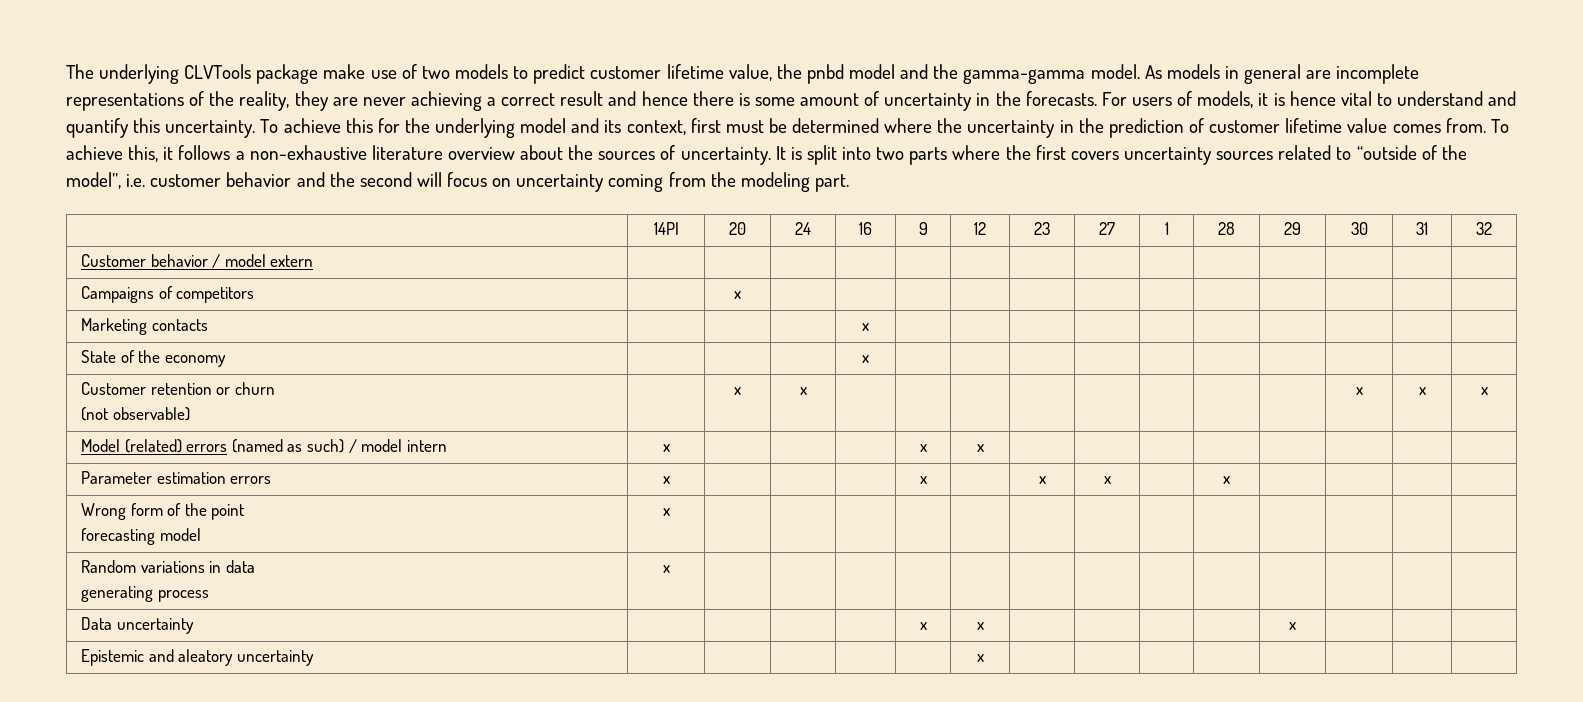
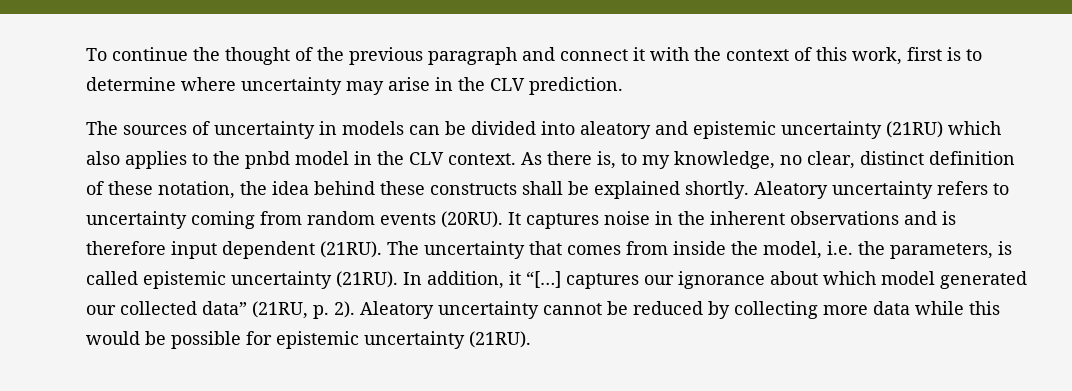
[66,64,1420,84] [66,91,1517,111] [66,118,1509,138] [66,145,1467,165] [66,172,849,192] [653,222,679,235] [729,222,746,235] [795,222,811,235] [859,222,872,235] [918,222,928,235] [974,222,986,235] [1034,222,1050,235] [1099,222,1115,235] [1164,222,1169,235] [1218,222,1235,235] [1284,222,1301,235] [1350,222,1368,235] [1416,222,1428,235] [1476,222,1492,235] [81,254,314,268] [81,286,255,303] [734,291,741,299] [81,318,208,335] [862,323,869,331] [81,350,226,367] [862,355,869,363] [81,382,275,395] [81,407,190,421] [734,387,741,395] [799,387,807,395] [1355,387,1363,395] [1418,387,1426,395] [1480,387,1488,395] [81,439,447,453] [662,444,670,452] [919,444,927,452] [976,444,984,452] [81,471,272,484] [662,476,670,484] [919,476,927,484] [1038,476,1046,484] [1103,476,1111,484] [1223,476,1230,484] [81,503,245,520] [81,528,201,545] [662,508,670,516] [81,560,255,573] [81,586,209,602] [662,565,670,573] [81,617,194,634] [919,622,927,630] [976,622,984,630] [1289,622,1296,630] [81,649,314,666] [976,654,984,662] The underlying CLVTools package make use of two models to predict customer lifetime value, the pnbd model and the gamma-gamma model. As models in general are incomplete representations of the reality, they are never achieving a correct result and hence there is some amount of uncertainty in the forecasts. For users of models, it is hence vital to understand and quantify this uncertainty. To achieve this for the underlying model and its context, first must be determined where the uncertainty in the prediction of customer lifetime value comes from. To achieve this, it follows a non-exhaustive literature overview about the sources of uncertainty. It is split into two parts where the first covers uncertainty sources related to “outside of the model”, i.e. customer behavior and the second will focus on uncertainty coming from the modeling part. // | 14PI | 20 | 24 | 16 | 9 | 12 | 23 | 27 | 1 | 28 | 29 | 30 | 31 | 32 // Customer behavior / model extern | | | | | | | | | | | | | | // Campaigns of competitors | | x | | | | | | | | | | | | // Marketing contacts | | | | x | | | | | | | | | | // State of the economy | | | | x | | | | | | | | | | // Customer retention or churn // (not observable) | | x | x | | | | | | | | | x | x | x // Model (related) errors (named as such) / model intern | x | | | | x | x | | | | | | | | // Parameter estimation errors | x | | | | x | | x | x | | x | | | | // Wrong form of the point // forecasting model | x | | | | | | | | | | | | | // Random variations in data // generating process | x | | | | | | | | | | | | | // Data uncertainty | | | | | x | x | | | | | x | | | // Epistemic and aleatory uncertainty | | | | | | x | | | | | | | | -> [86,47,982,65] [86,77,623,95] [86,121,1001,139] [86,151,1015,169] [86,181,1009,199] [86,211,956,229] [86,241,1012,259] [86,271,1027,289] [86,301,1000,319] [86,331,531,349] To continue the thought of the previous paragraph and connect it with the context of this work, first is to determine where uncertainty may arise in the CLV prediction. // The sources of uncertainty in models can be divided into aleatory and epistemic uncertainty (21RU) which also applies to the pnbd model in the CLV context. As there is, to my knowledge, no clear, distinct definition of these notation, the idea behind these constructs shall be explained shortly. Aleatory uncertainty refers to uncertainty coming from random events (20RU). It captures noise in the inherent observations and is therefore input dependent (21RU). The uncertainty that comes from inside the model, i.e. the parameters, is called epistemic uncertainty (21RU). In addition, it “[…] captures our ignorance about which model generated our collected data” (21RU, p. 2). Aleatory uncertainty cannot be reduced by collecting more data while this would be possible for epistemic uncertainty (21RU).

